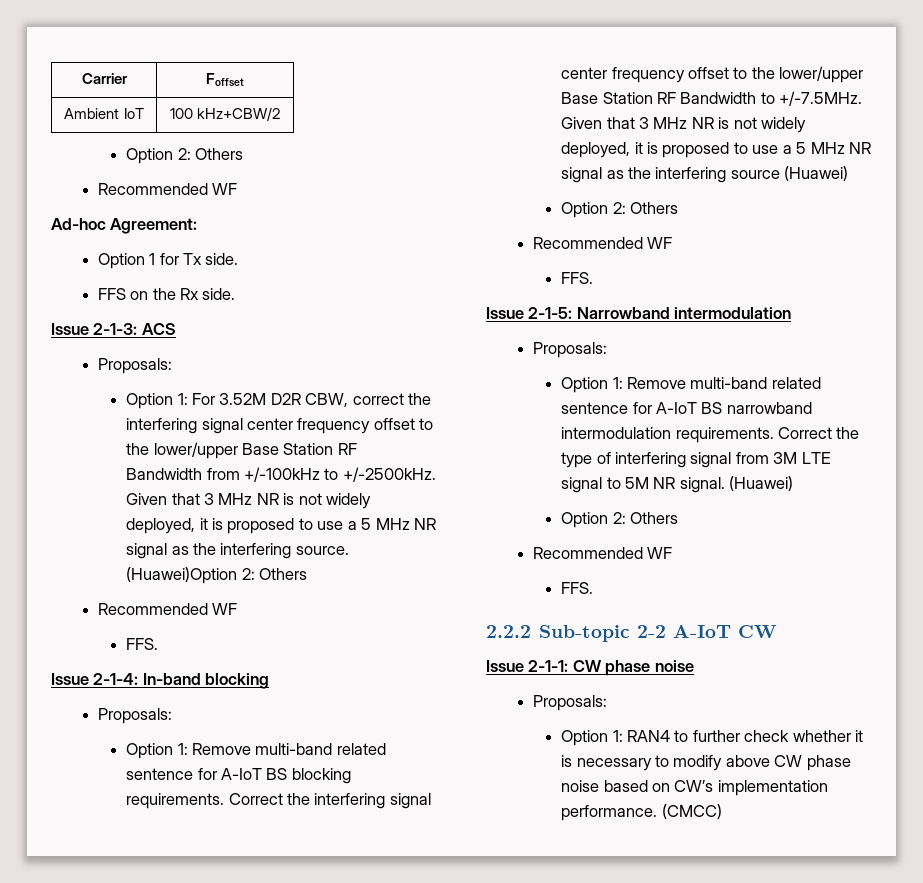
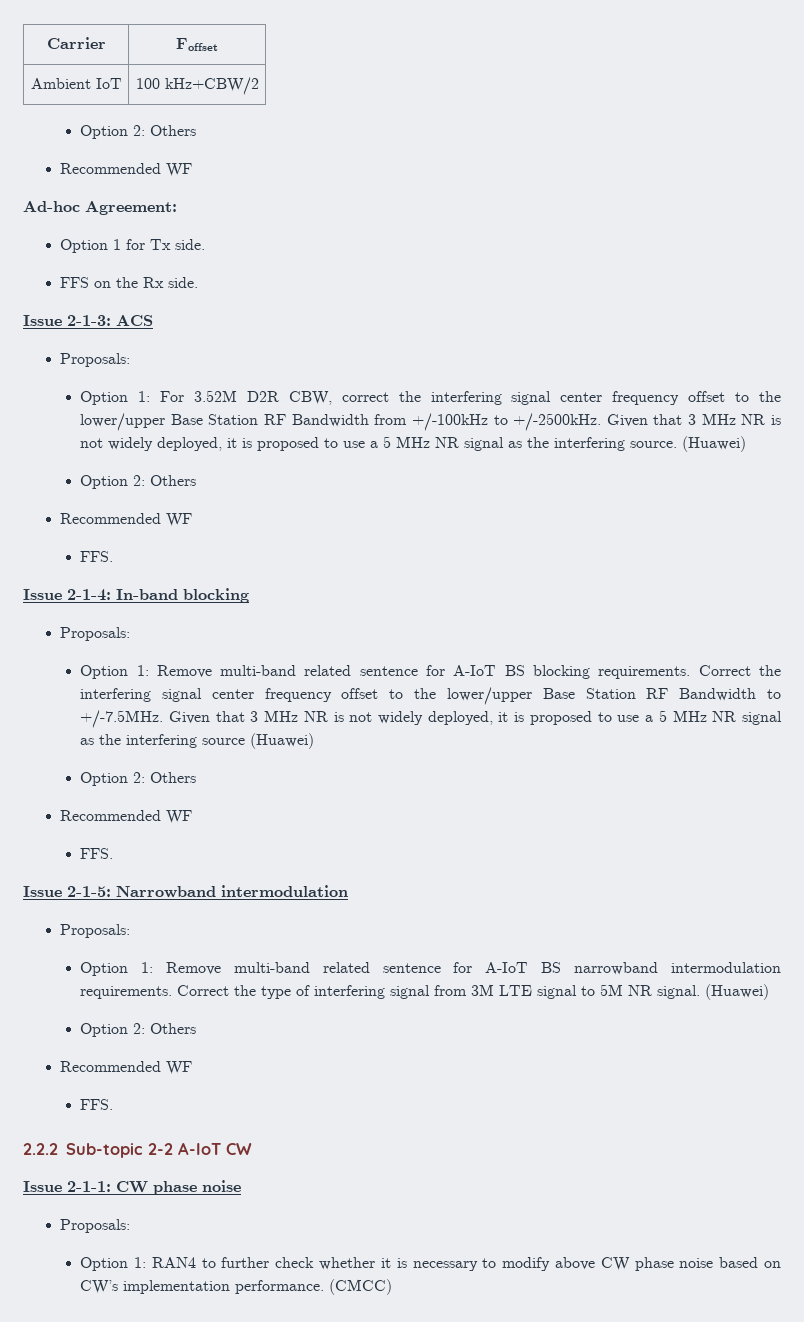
[126,567,238,584] (Huawei)Option -> [682,436,747,452] [80,475,129,489] (Huawei) // Option

